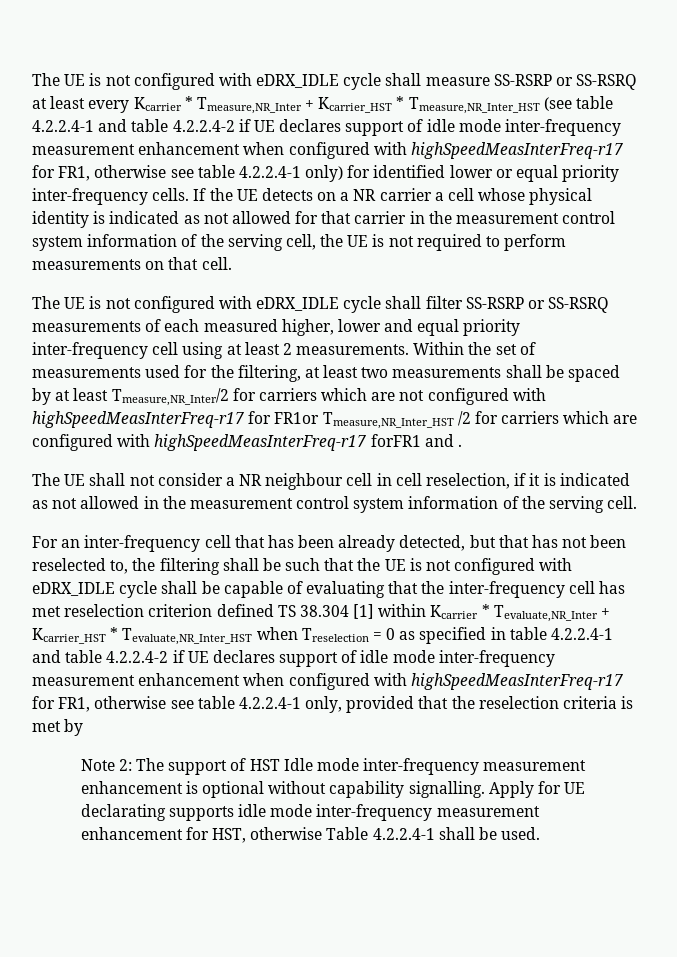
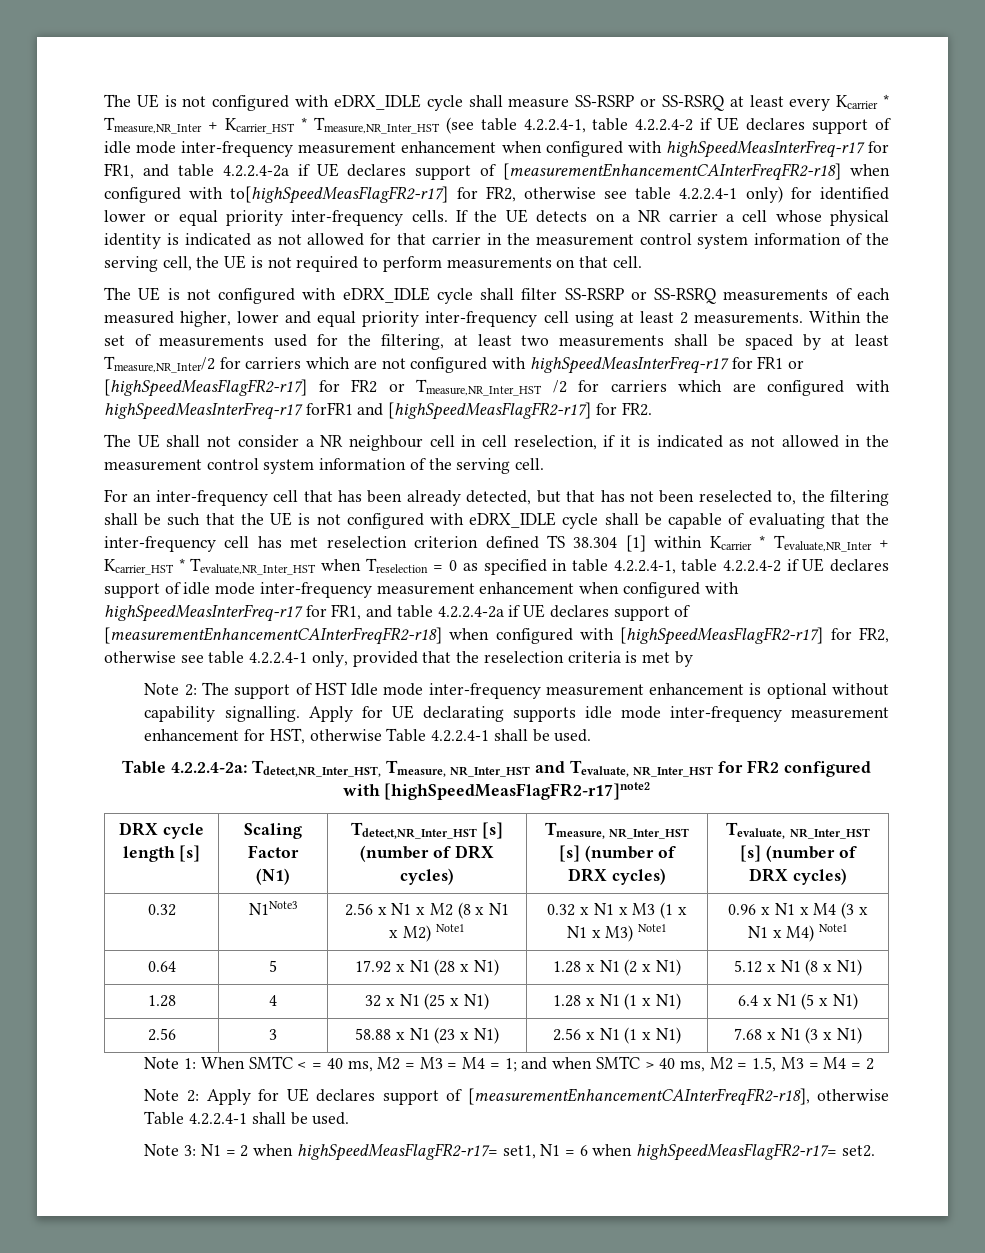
[32,119,128,132] 4.2.2.4-1 and -> [523,119,586,133] 4.2.2.4-1,
(91, 173) none -> [142,163,890,181] [104,186,516,204] and table 4.2.2.4-2a if UE declares support of [measurementEnhancementCAInterFreqFR2-r18] when configured with to[highSpeedMeasFlagFR2-r17] for FR2,
[274,412,320,424] FR1or -> [757,356,804,369] [104,379,405,397] FR1 or [highSpeedMeasFlagFR2-r17] for FR2 or
[457,444,462,447] . -> [388,402,652,420] [highSpeedMeasFlagFR2-r17] for FR2.
[551,628,614,640] [32,650,61,663] 4.2.2.4-1 and -> [613,560,676,574] 4.2.2.4-1,
(91, 704) none -> [366,604,691,621] [104,627,889,645] and table 4.2.2.4-2a if UE declares support of [measurementEnhancementCAInterFreqFR2-r18] when configured with [highSpeedMeasFlagFR2-r17] for FR2,
(541, 833) none -> [122,760,871,777] [342,782,651,800] [119,822,204,839] [122,845,201,862] [244,823,302,839] [248,845,299,858] [256,868,290,885] [351,822,503,839] [360,845,494,862] [400,868,454,885] [544,822,690,839] [559,845,676,862] [568,868,666,885] [726,822,870,839] [740,845,857,862] [749,868,847,885] [147,904,176,916] [248,901,298,915] [344,902,510,919] [389,924,465,942] [547,902,687,919] [566,924,668,942] [728,902,868,919] [747,924,849,942] [147,961,176,972] [269,960,277,972] [355,959,499,976] [553,959,681,976] [734,959,862,976] [147,995,176,1007] [269,995,277,1006] [365,993,489,1010] [553,993,681,1010] [738,993,858,1010] [147,1028,176,1041] [269,1029,277,1040] [355,1027,499,1044] [553,1027,681,1044] [734,1027,862,1044] [144,1056,874,1072] [144,1088,890,1106] [144,1111,350,1125] [144,1143,875,1161] // Table 4.2.2.4-2a: Tdetect,NR_Inter_HST, Tmeasure, NR_Inter_HST and Tevaluate, NR_Inter_HST for FR2 configured with [highSpeedMeasFlagFR2-r17]note2 // DRX cycle length [s] | Scaling Factor (N1) | Tdetect,NR_Inter_HST [s] (number of DRX cycles) | Tmeasure, NR_Inter_HST [s] (number of DRX cycles) | Tevaluate, NR_Inter_HST [s] (number of DRX cycles) // 0.32 | N1Note3 | 2.56 x N1 x M2 (8 x N1 x M2) Note1 | 0.32 x N1 x M3 (1 x N1 x M3) Note1 | 0.96 x N1 x M4 (3 x N1 x M4) Note1 // 0.64 | 5 | 17.92 x N1 (28 x N1) | 1.28 x N1 (2 x N1) | 5.12 x N1 (8 x N1) // 1.28 | 4 | 32 x N1 (25 x N1) | 1.28 x N1 (1 x N1) | 6.4 x N1 (5 x N1) // 2.56 | 3 | 58.88 x N1 (23 x N1) | 2.56 x N1 (1 x N1) | 7.68 x N1 (3 x N1) // Note 1: When SMTC < = 40 ms, M2 = M3 = M4 = 1; and when SMTC > 40 ms, M2 = 1.5, M3 = M4 = 2 // Note 2: Apply for UE declares support of [measurementEnhancementCAInterFreqFR2-r18], otherwise Table 4.2.2.4-1 shall be used. // Note 3: N1 = 2 when highSpeedMeasFlagFR2-r17= set1, N1 = 6 when highSpeedMeasFlagFR2-r17= set2.

